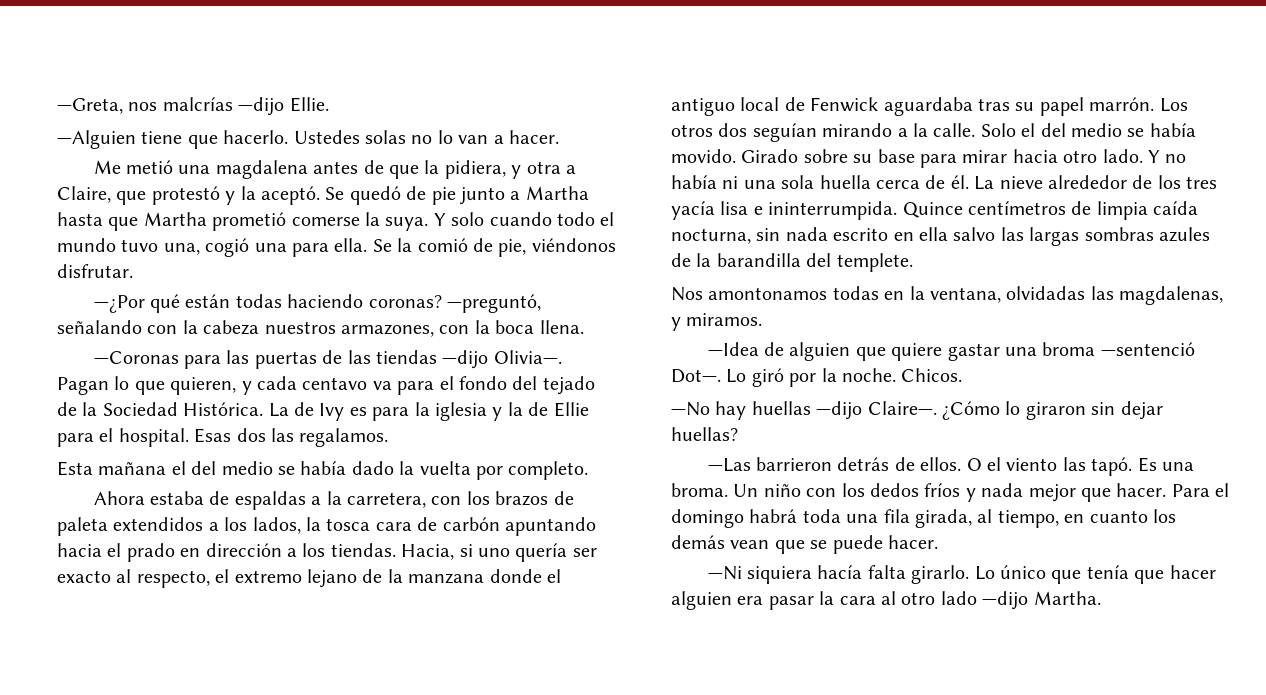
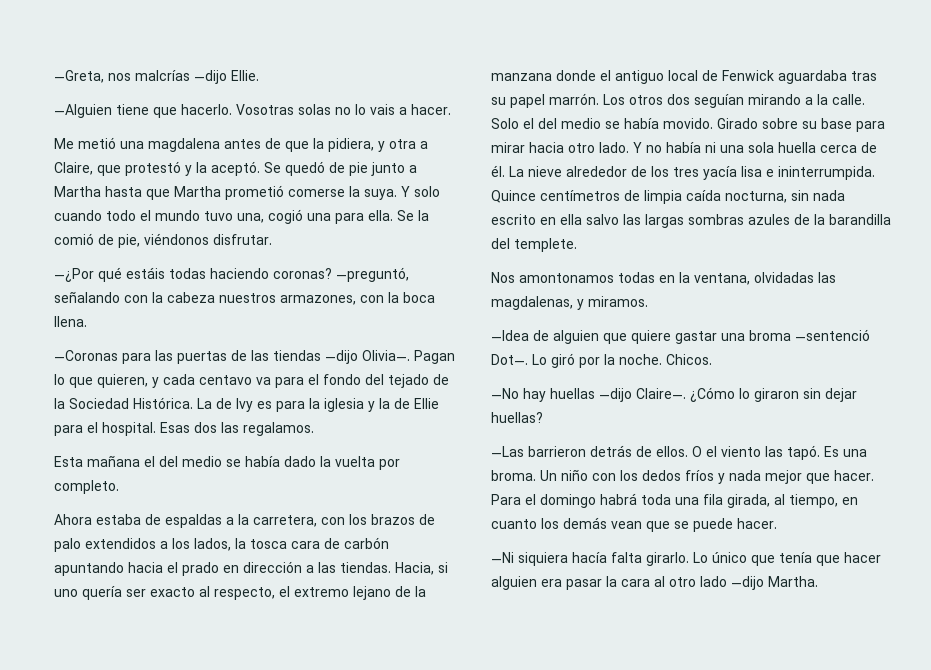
[293,130,360,144] Ustedes -> [236,104,294,115] Vosotras
[458,135,489,144] van -> [370,104,395,115] vais
[185,294,231,308] están -> [126,267,165,279] estáis
[57,517,108,536] paleta -> [54,538,81,552] palo
[302,543,326,557] los -> [318,562,336,573] las

